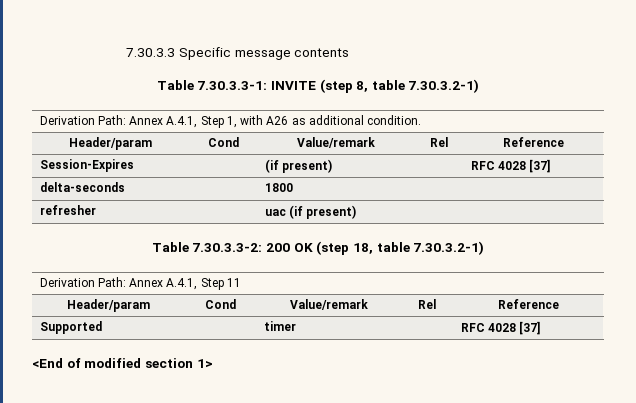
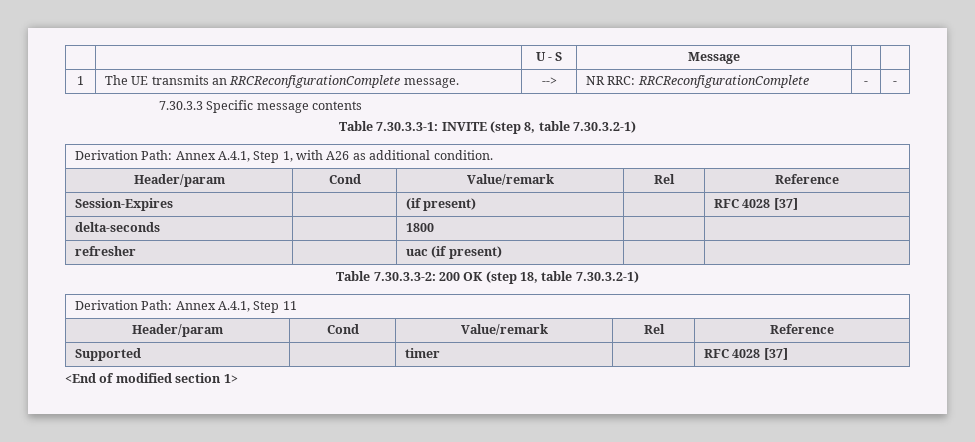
(126, 52) none -> [535,52,563,61] [688,52,740,64] [77,76,84,85] [104,75,459,88] [541,77,557,85] [585,75,809,88] [864,81,868,85] [893,81,897,85] | | U - S | Message | | // 1 | The UE transmits an RRCReconfigurationComplete message. | --> | NR RRC: RRCReconfigurationComplete | - | - //

